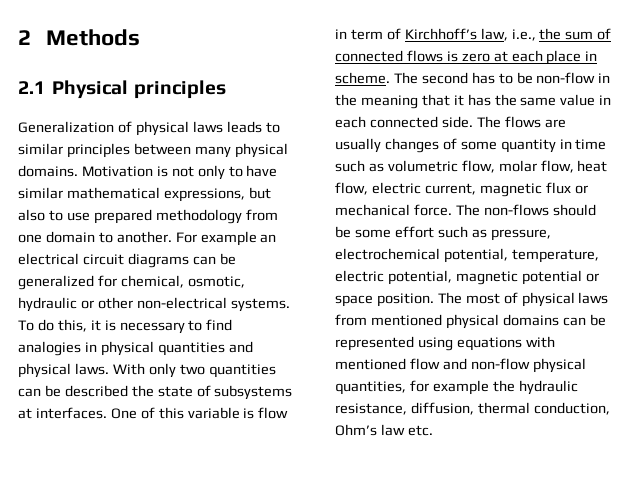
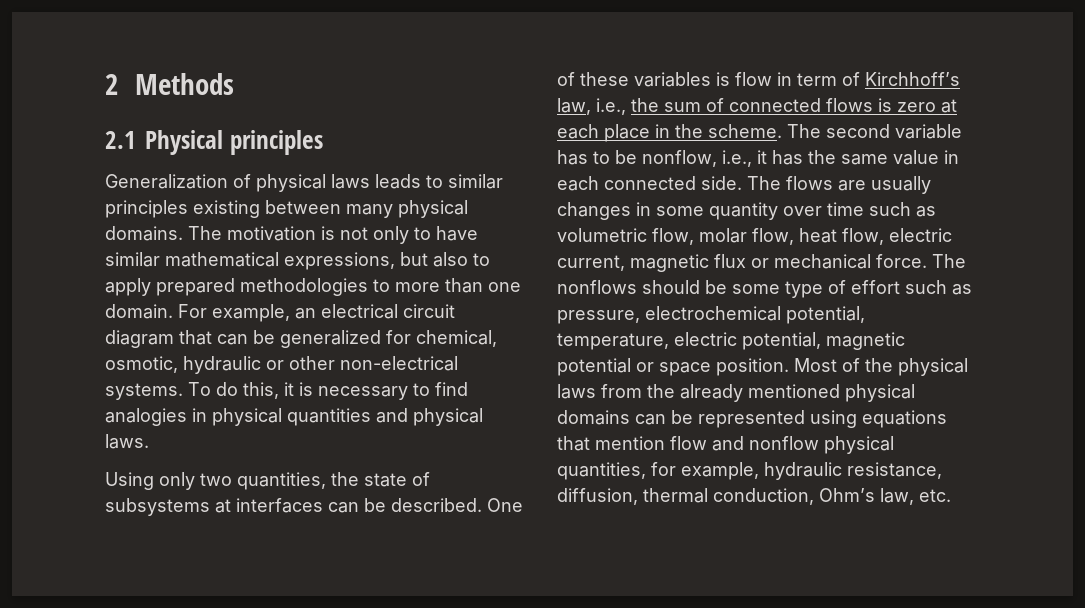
(130, 150) none -> [193,200,260,218] existing
[81,166,153,177] Motivation -> [188,226,316,241] The motivation
[66,209,278,224] [18,231,257,246] use prepared methodology from one domain to another. For example -> [105,278,521,296] [105,304,290,322] apply prepared methodologies to more than one domain. For example,
[127,253,189,268] diagrams -> [105,330,212,348] diagram that
[112,363,145,375] With -> [105,472,154,490] // Using
[208,364,276,378] [18,385,128,397] quantities can be described -> [237,472,326,490] quantities,
[35,407,240,419] interfaces. One of this variable -> [236,498,523,513] [557,72,711,87] interfaces can be described. One of these variables
(598, 56) none -> [675,124,703,138] the
(468, 78) none -> [895,124,962,139] variable
[536,72,611,84] [335,94,450,109] non-flow in the meaning that -> [642,150,752,167] nonflow, i.e.,
[442,138,457,150] of -> [636,202,651,216] in
[559,139,572,149] in -> [783,206,822,216] over
[483,204,549,216] non-flows -> [557,280,637,294] nonflows
(391, 233) none -> [785,280,846,298] type of
[437,292,518,304] The most of -> [794,358,893,372] Most of the
(367, 320) none -> [647,384,743,402] the already
[525,336,555,348] [335,358,406,370] with mentioned -> [557,436,665,451] that mention
[470,358,530,370] non-flow -> [749,436,819,450] nonflow
[432,380,515,395] example the -> [681,462,759,480] example,
[380,424,405,436] law -> [880,488,914,505] law,

